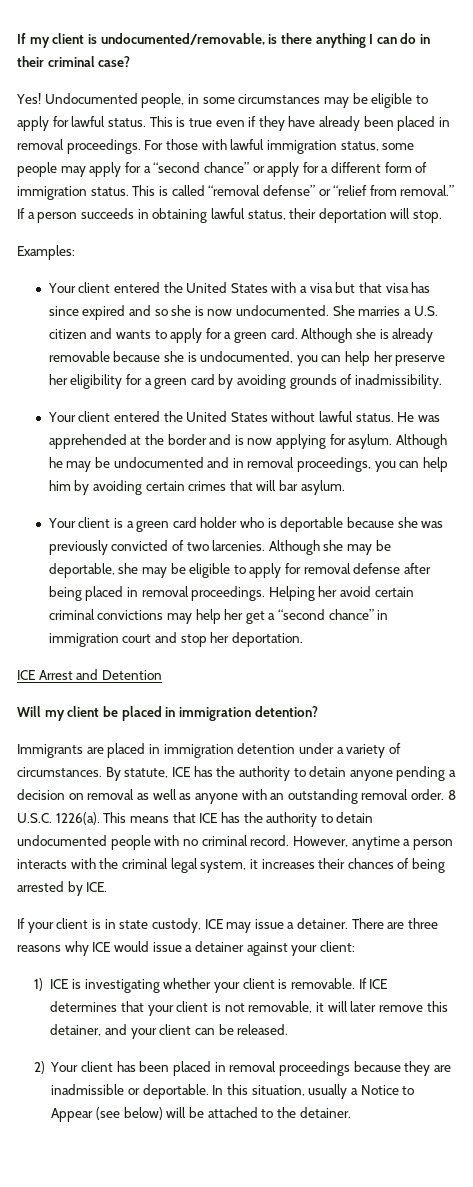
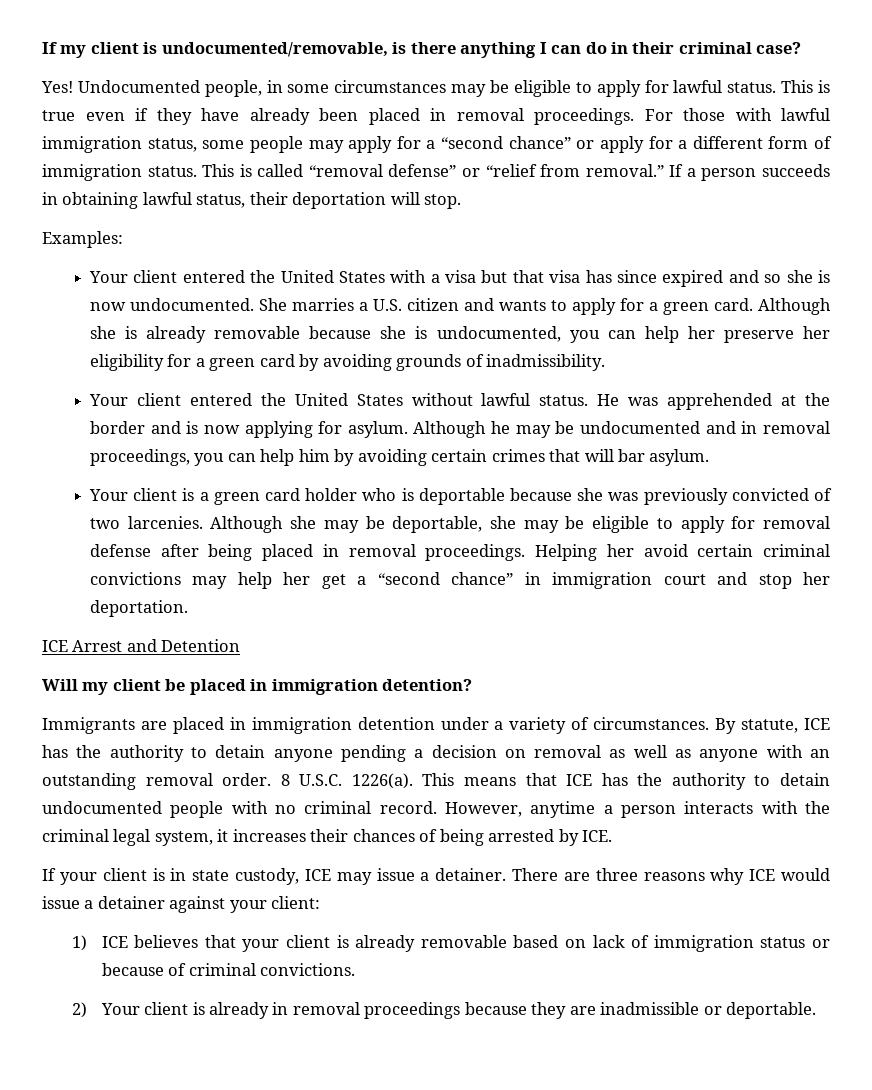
[72,978,388,993] [50,1001,448,1016] [50,1024,289,1039] is investigating whether your client is removable. If ICE determines that your client is not removable, it will later remove this detainer, and your client can be released. -> [134,935,830,952] [101,963,356,976] believes that your client is already removable based on lack of immigration status or because of criminal convictions.
[116,1061,212,1076] has been placed -> [192,1002,270,1019] is already
[212,1084,415,1099] [51,1107,351,1122] In this situation, usually a Notice to Appear (see below) will be attached to the detainer. -> (817, 1010) none

